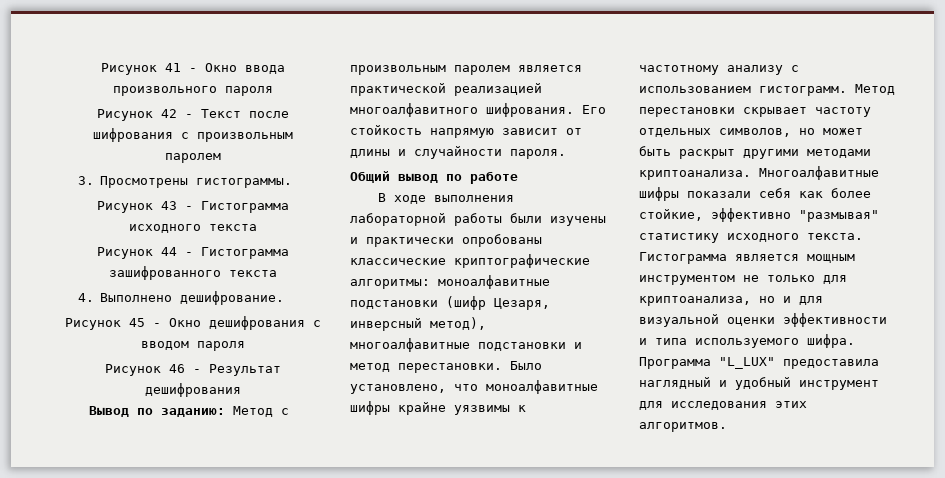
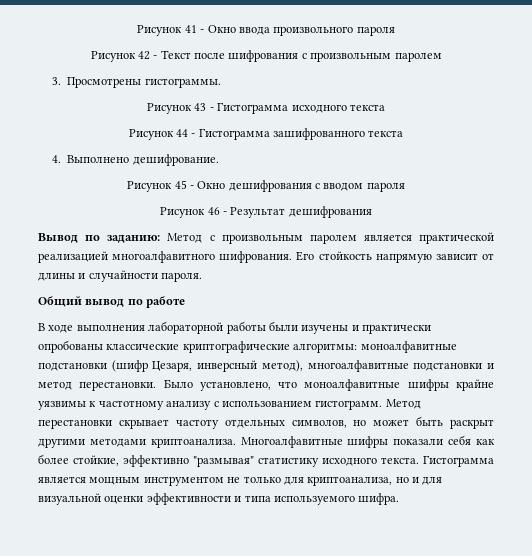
[639,357,879,369] [639,377,879,390] [639,401,807,410] [639,422,727,432] Программа "L_LUX" предоставила наглядный и удобный инструмент для исследования этих алгоритмов. -> (400, 499) none

